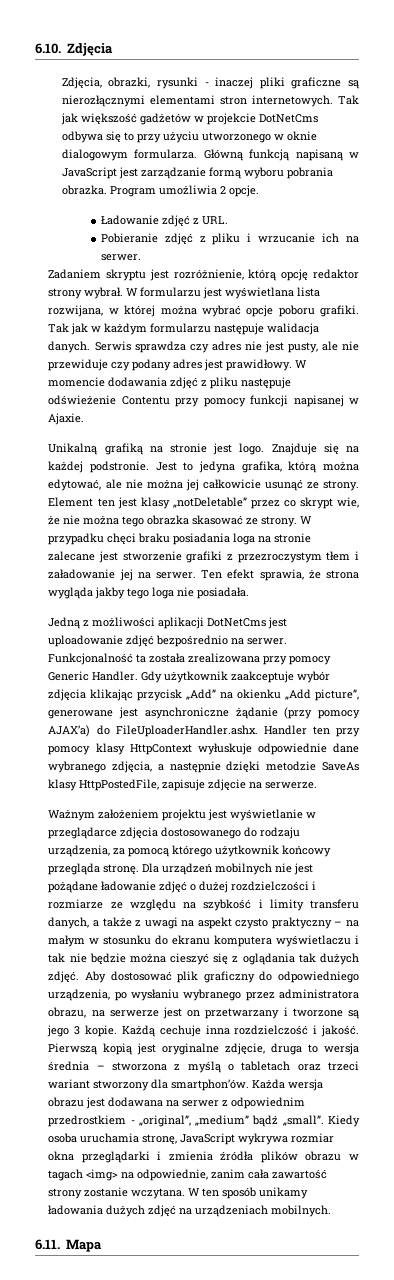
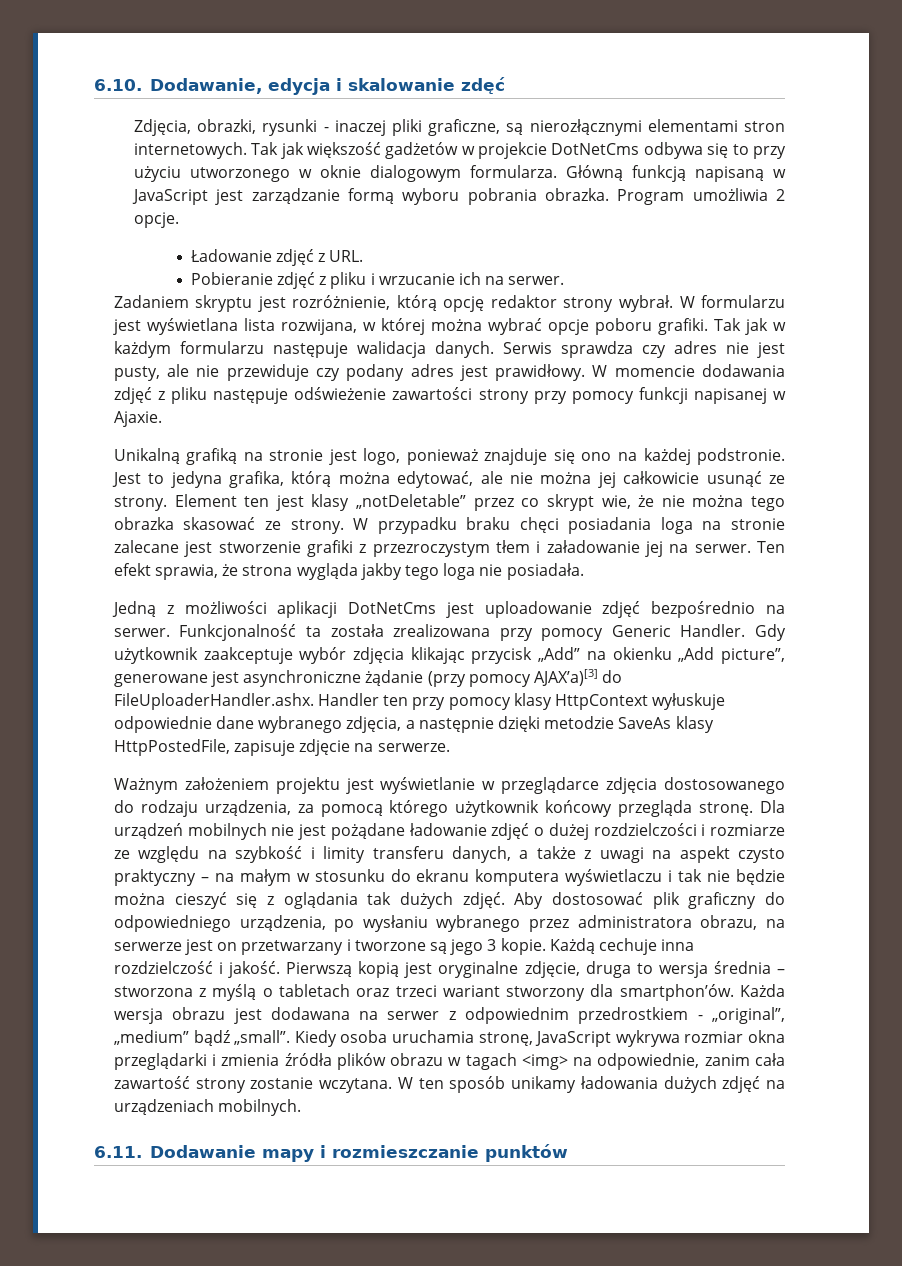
[66,43,113,56] Zdjęcia -> [149,77,505,95] Dodawanie, edycja i skalowanie zdęć
[291,77,342,89] graficzne -> [428,119,501,136] graficzne,
[121,396,170,405] Contentu -> [392,387,529,404] zawartości strony
[239,443,339,455] logo. Znajduje się -> [363,448,612,465] logo, ponieważ znajduje się ono
[107,533,171,545] chęci braku -> [466,517,559,533] braku chęci
[48,725,91,737] AJAX’a) -> [534,669,599,686] AJAX’a)[3]
[65,1239,102,1252] Mapa -> [149,1144,568,1162] Dodawanie mapy i rozmieszczanie punktów

